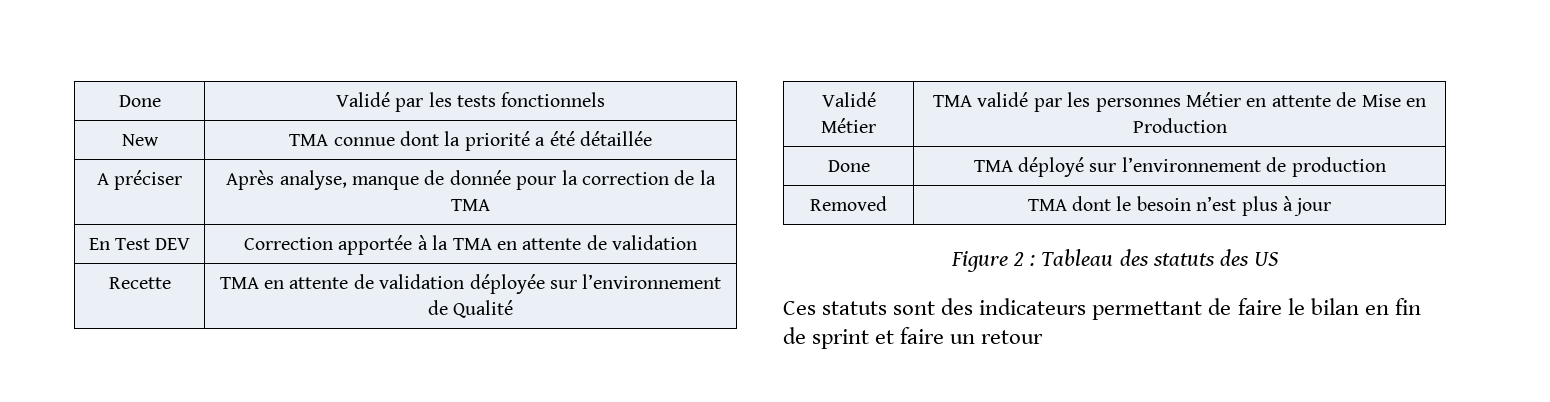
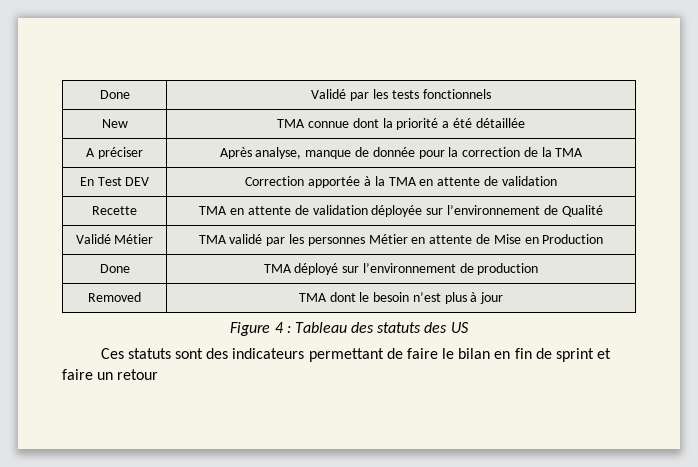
[1013,252,1025,266] 2 -> [274,322,284,333] 4

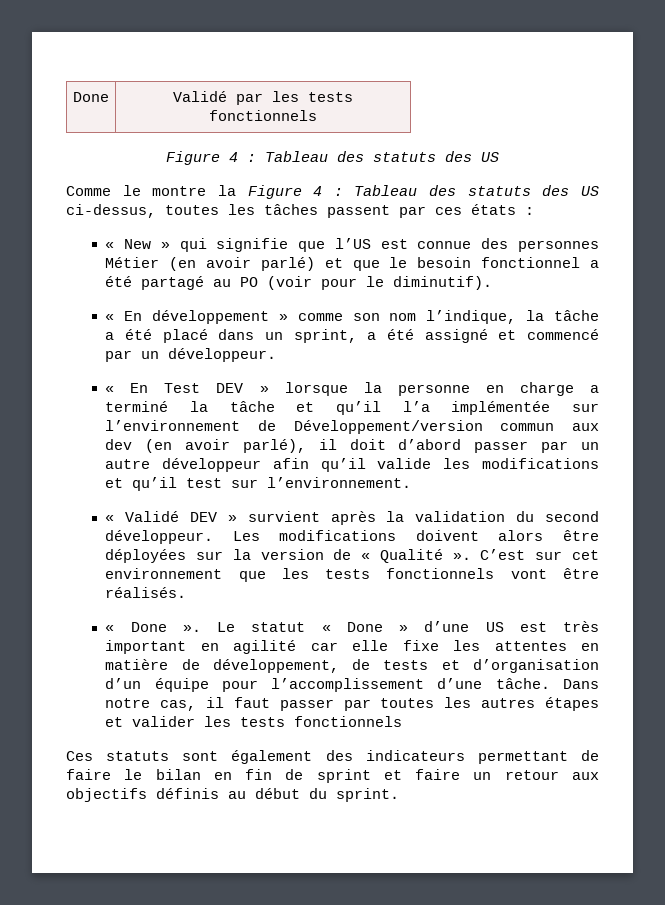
[101,119,128,128] [277,118,525,130] [86,147,143,159] [219,147,584,159] [79,177,150,186] [245,176,557,188] [92,206,137,215] [199,205,603,217] [75,234,154,244] [198,234,604,246] [99,264,130,273] [263,263,539,275] [88,292,141,302] [298,292,504,304] [230,322,469,336] // New | TMA connue dont la priorité a été détaillée // A préciser | Après analyse, manque de donnée pour la correction de la TMA // En Test DEV | Correction apportée à la TMA en attente de validation // Recette | TMA en attente de validation déployée sur l’environnement de Qualité // Validé Métier | TMA validé par les personnes Métier en attente de Mise en Production // Done | TMA déployé sur l’environnement de production // Removed | TMA dont le besoin n’est plus à jour // Figure 4 : Tableau des statuts des US -> [166,151,499,165] [66,185,599,199] [66,204,534,218] [105,238,599,252] [105,257,599,271] [105,276,493,290] [105,310,599,324] [105,329,600,343] [105,348,277,362] [105,382,599,396] [105,401,599,415] [105,420,599,434] [105,439,599,453] [105,458,599,472] [105,477,412,491] [105,511,599,525] [105,530,599,544] [105,549,599,563] [105,568,599,582] [105,587,187,598] [105,621,599,632] [105,640,600,654] [105,659,599,673] [105,678,599,692] [105,697,599,711] [105,716,403,727] // Figure 4 : Tableau des statuts des US // Comme le montre la Figure 4 : Tableau des statuts des US ci-dessus, toutes les tâches passent par ces états : // « New » qui signifie que l’US est connue des personnes Métier (en avoir parlé) et que le besoin fonctionnel a été partagé au PO (voir pour le diminutif). // « En développement » comme son nom l’indique, la tâche a été placé dans un sprint, a été assigné et commencé par un développeur. // « En Test DEV » lorsque la personne en charge a terminé la tâche et qu’il l’a implémentée sur l’environnement de Développement/version commun aux dev (en avoir parlé), il doit d’abord passer par un autre développeur afin qu’il valide les modifications et qu’il test sur l’environnement. // « Validé DEV » survient après la validation du second développeur. Les modifications doivent alors être déployées sur la version de « Qualité ». C’est sur cet environnement que les tests fonctionnels vont être réalisés. // « Done ». Le statut « Done » d’une US est très important en agilité car elle fixe les attentes en matière de développement, de tests et d’organisation d’un équipe pour l’accomplissement d’une tâche. Dans notre cas, il faut passer par toutes les autres étapes et valider les tests fonctionnels
(203, 353) none -> [231,750,313,764] également
(159, 374) none -> [572,772,599,780] [66,788,399,802] aux objectifs définis au début du sprint.

